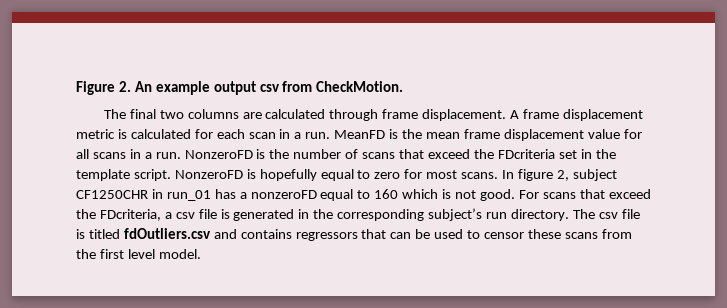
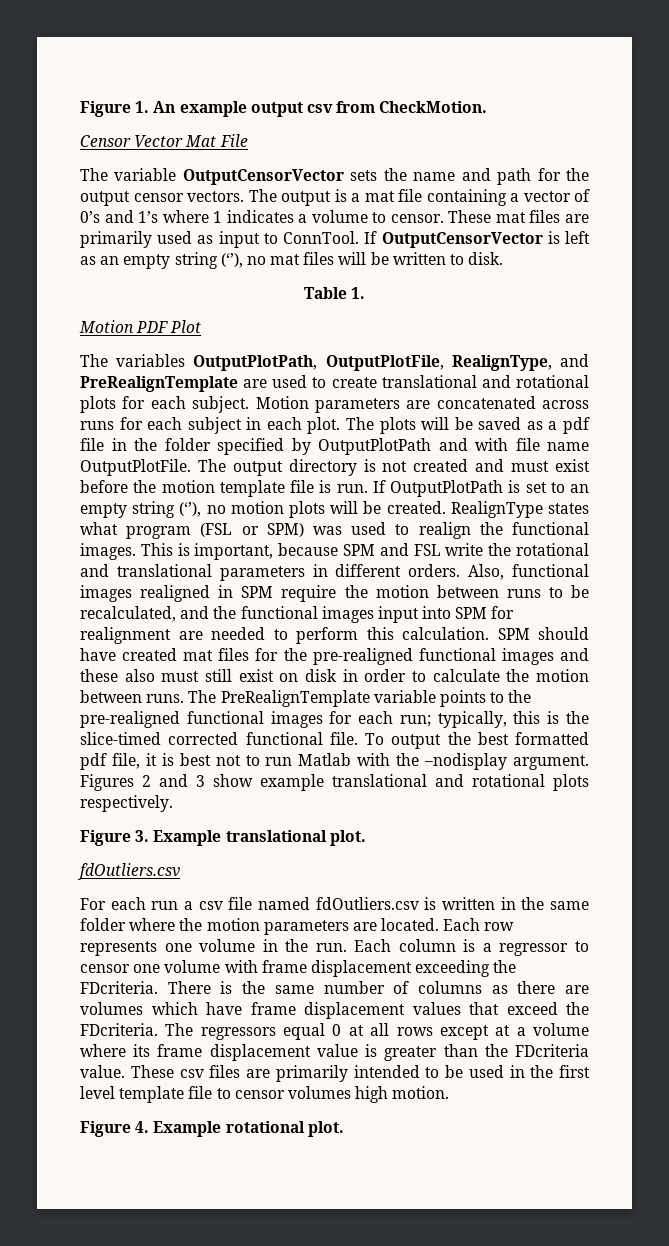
[76,81,131,95] Figure 2. -> [80,101,150,117] Figure 1.
[103,109,643,121] [76,129,642,141] [76,149,616,159] [76,169,617,181] [76,189,651,201] [76,208,640,221] [76,228,632,241] [76,249,201,259] The final two columns are calculated through frame displacement. A frame displacement metric is calculated for each scan in a run. MeanFD is the mean frame displacement value for all scans in a run. NonzeroFD is the number of scans that exceed the FDcriteria set in the template script. NonzeroFD is hopefully equal to zero for most scans. In figure 2, subject CF1250CHR in run_01 has a nonzeroFD equal to 160 which is not good. For scans that exceed the FDcriteria, a csv file is generated in the corresponding subject’s run directory. The csv file is titled fdOutliers.csv and contains regressors that can be used to censor these scans from the first level model. -> [80,134,248,147] [80,168,590,185] [80,189,590,206] [80,210,589,223] [80,231,590,248] [80,252,504,269] [303,287,366,299] [79,320,202,333] [80,354,589,371] [80,375,589,392] [80,396,589,413] [80,417,590,434] [80,438,589,455] [80,459,591,476] [80,480,589,497] [80,501,589,518] [80,522,589,539] [80,543,589,560] [80,564,589,581] [80,585,590,602] [80,606,515,623] [80,627,589,644] [80,648,589,665] [80,669,589,682] [80,690,532,707] [80,711,589,728] [80,732,589,749] [80,753,589,770] [80,774,589,791] [80,795,173,812] [80,830,366,846] [77,863,180,880] [80,897,589,910] [80,918,515,935] [80,939,589,956] [80,960,517,977] [80,981,589,994] [80,1002,589,1019] [80,1023,590,1040] [80,1044,589,1061] [80,1065,590,1082] [80,1086,450,1103] [80,1121,344,1137] Censor Vector Mat File // The variable OutputCensorVector sets the name and path for the output censor vectors. The output is a mat file containing a vector of 0’s and 1’s where 1 indicates a volume to censor. These mat files are primarily used as input to ConnTool. If OutputCensorVector is left as an empty string (‘’), no mat files will be written to disk. // Table 1. // Motion PDF Plot // The variables OutputPlotPath, OutputPlotFile, RealignType, and PreRealignTemplate are used to create translational and rotational plots for each subject. Motion parameters are concatenated across runs for each subject in each plot. The plots will be saved as a pdf file in the folder specified by OutputPlotPath and with file name OutputPlotFile. The output directory is not created and must exist before the motion template file is run. If OutputPlotPath is set to an empty string (‘’), no motion plots will be created. RealignType states what program (FSL or SPM) was used to realign the functional images. This is important, because SPM and FSL write the rotational and translational parameters in different orders. Also, functional images realigned in SPM require the motion between runs to be recalculated, and the functional images input into SPM for realignment are needed to perform this calculation. SPM should have created mat files for the pre-realigned functional images and these also must still exist on disk in order to calculate the motion between runs. The PreRealignTemplate variable points to the pre-realigned functional images for each run; typically, this is the slice-timed corrected functional file. To output the best formatted pdf file, it is best not to run Matlab with the –nodisplay argument. Figures 2 and 3 show example translational and rotational plots respectively. // Figure 3. Example translational plot. // fdOutliers.csv // For each run a csv file named fdOutliers.csv is written in the same folder where the motion parameters are located. Each row represents one volume in the run. Each column is a regressor to censor one volume with frame displacement exceeding the FDcriteria. There is the same number of columns as there are volumes which have frame displacement values that exceed the FDcriteria. The regressors equal 0 at all rows except at a volume where its frame displacement value is greater than the FDcriteria value. These csv files are primarily intended to be used in the first level template file to censor volumes high motion. // Figure 4. Example rotational plot.

